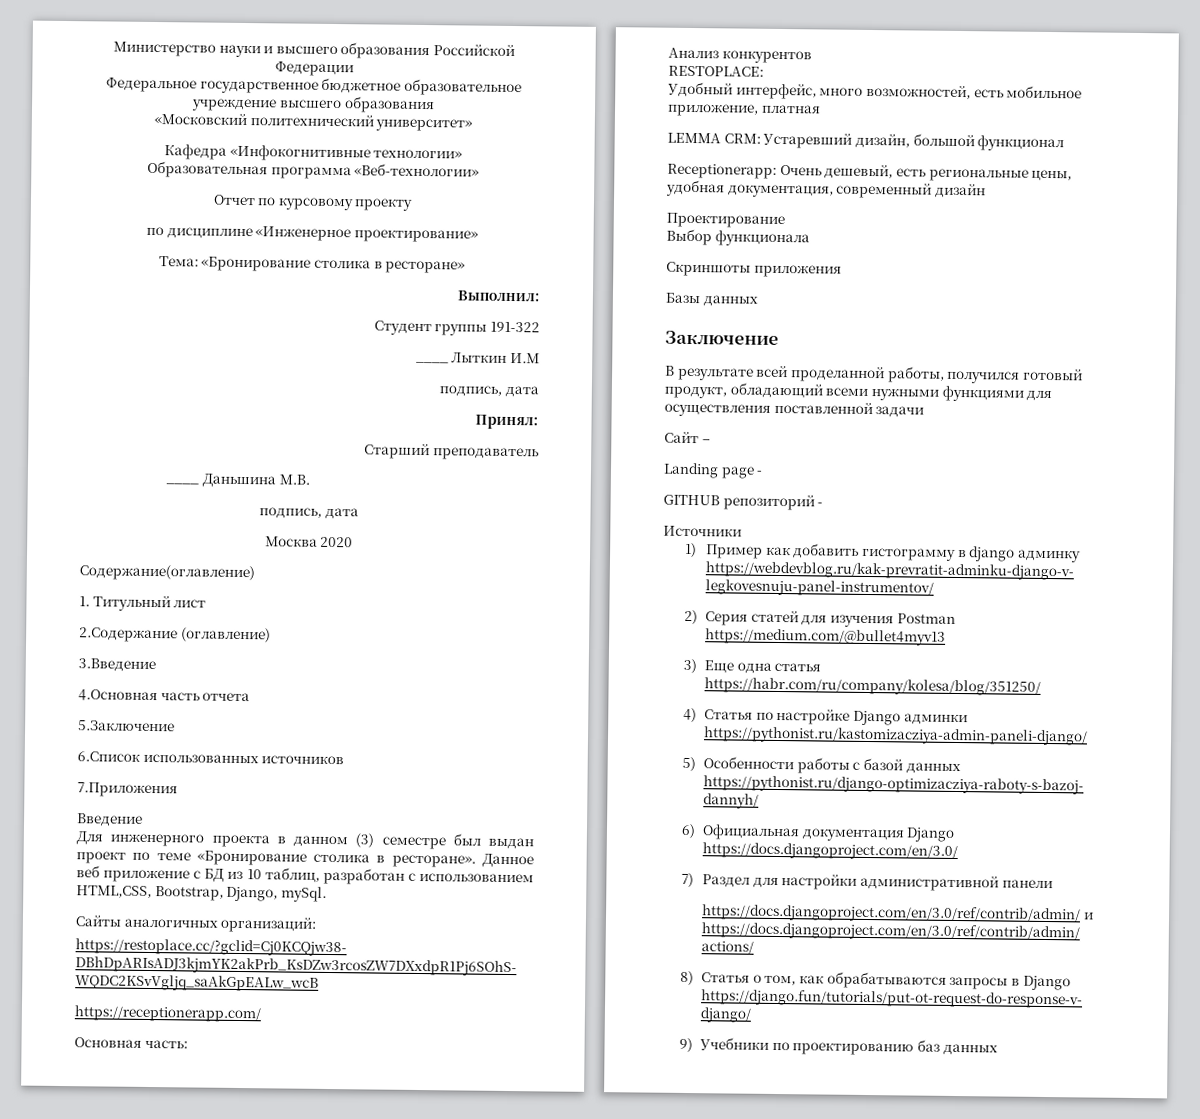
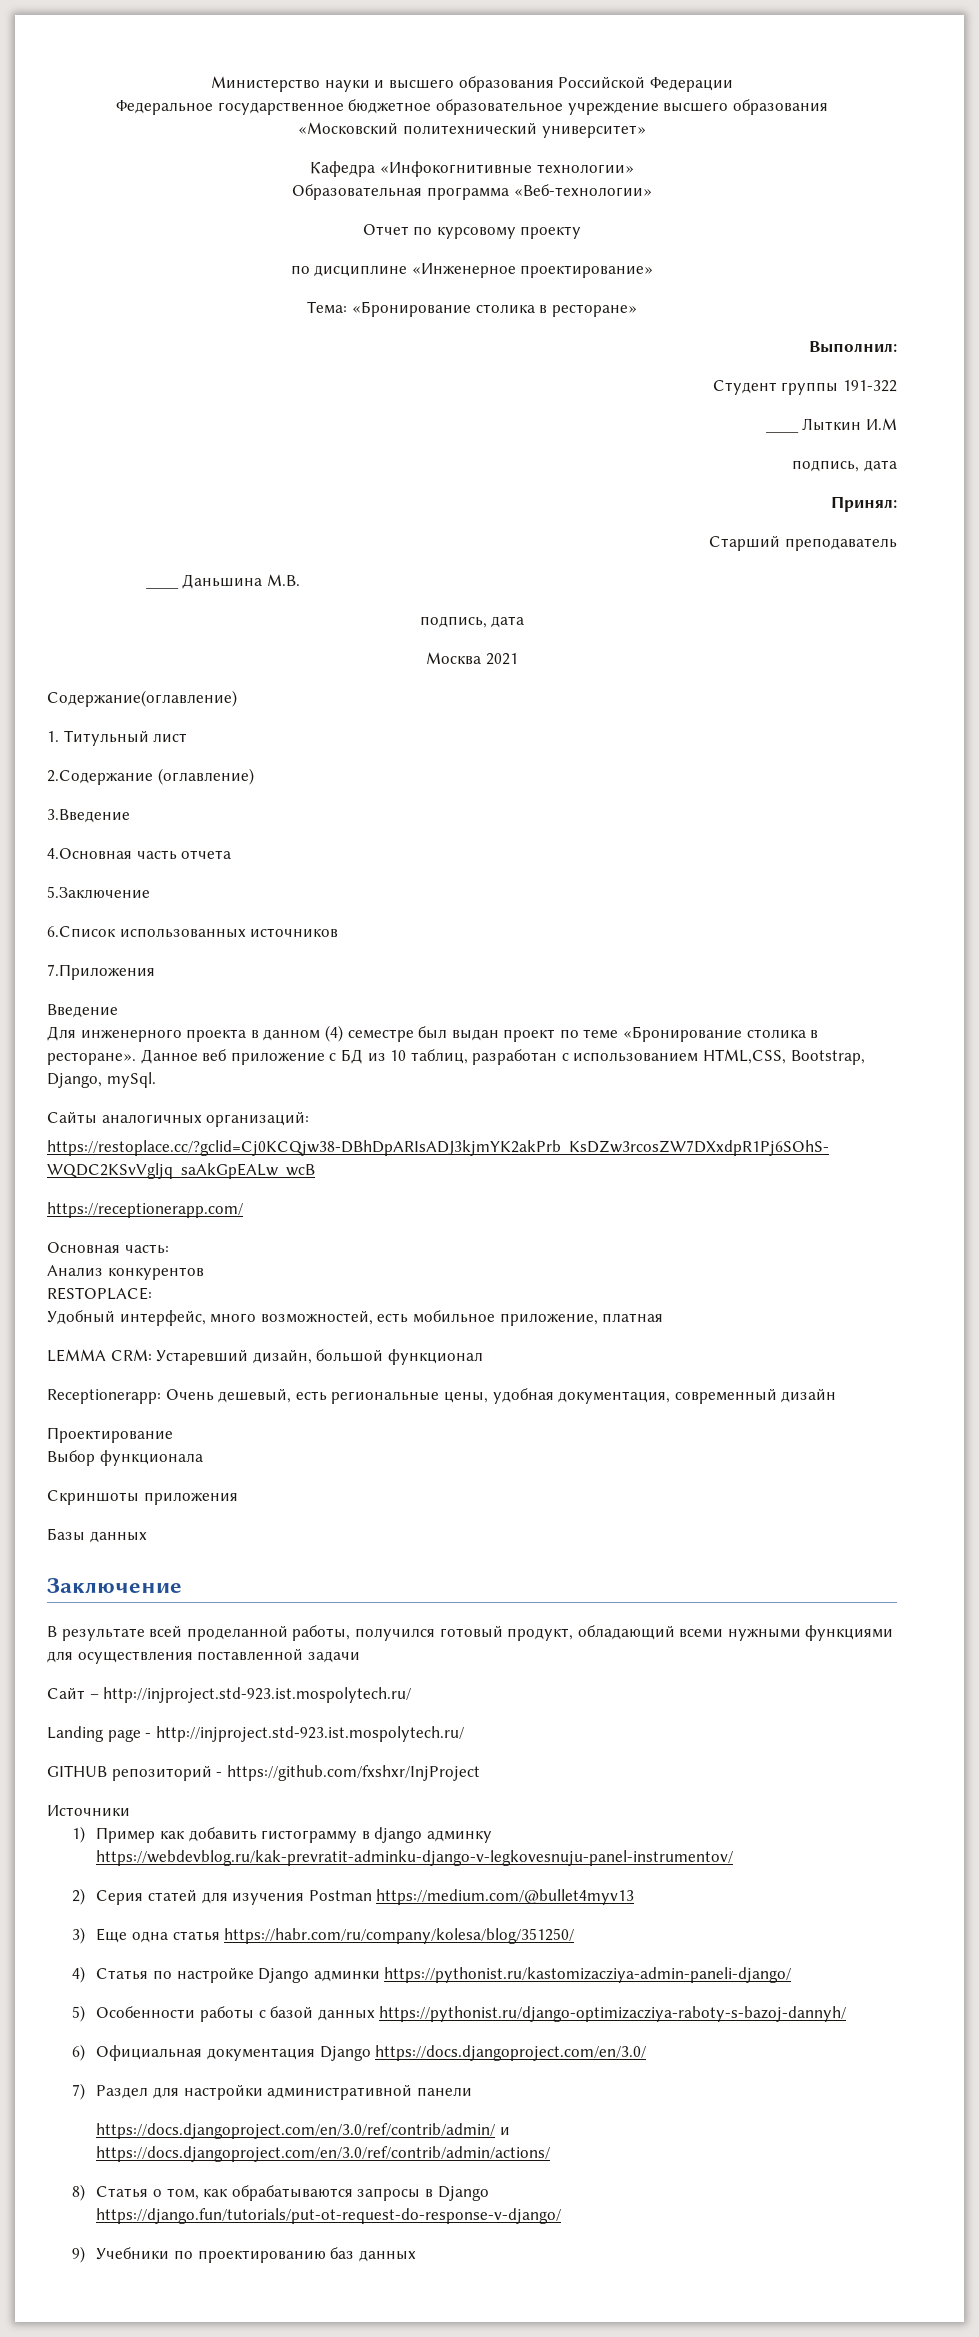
[320,536,354,548] 2020 -> [485,653,518,665] 2021
[355,833,375,848] (3) -> [324,1025,343,1042] (4)
(711, 441) none -> [103,1687,412,1703] http://injproject.std-923.ist.mospolytech.ru/
(764, 472) none -> [155,1726,464,1742] http://injproject.std-923.ist.mospolytech.ru/
(824, 504) none -> [226,1765,480,1781] https://github.com/fxshxr/InjProject

